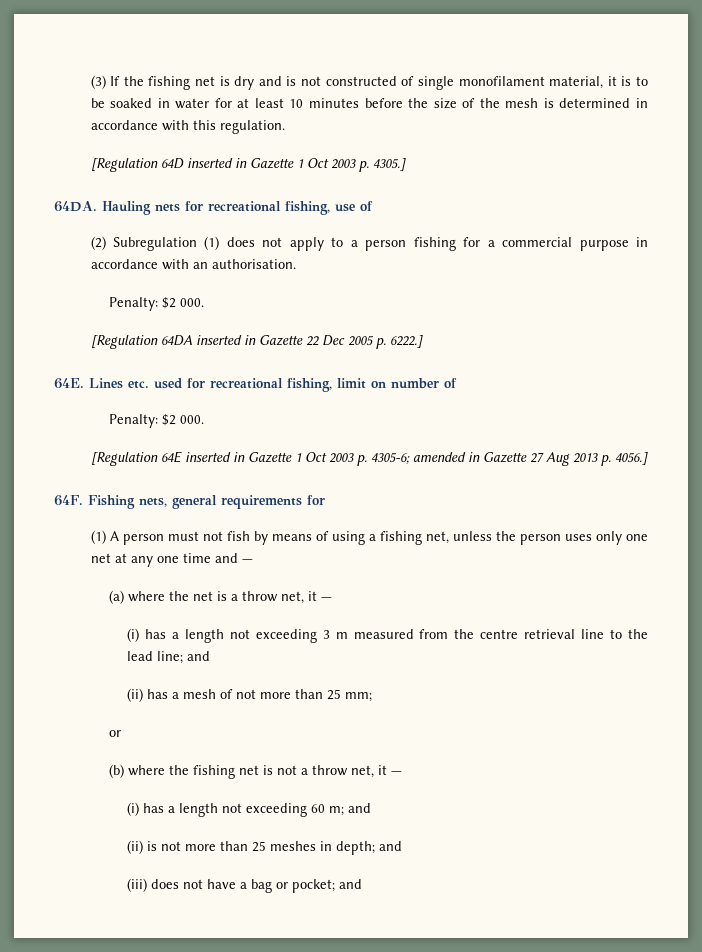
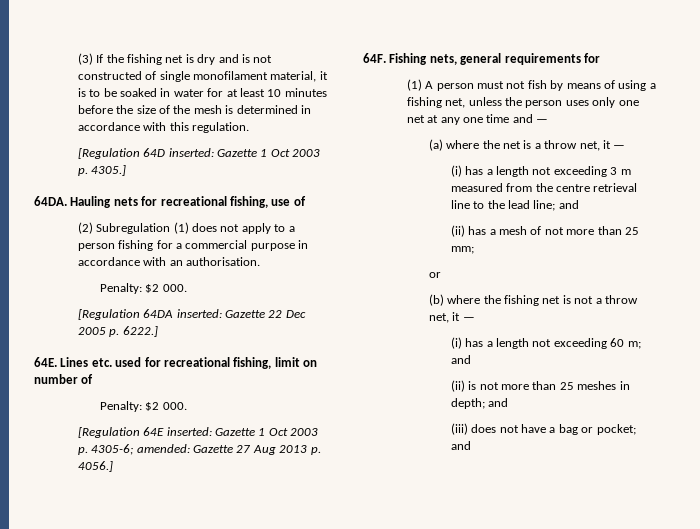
[186,158,247,168] inserted in -> [168,148,214,157] inserted:
[195,335,256,345] inserted in -> [176,309,222,318] inserted:
[184,452,245,462] inserted in -> [166,427,212,436] inserted:
[412,452,480,462] amended in -> [136,444,190,453] amended:

